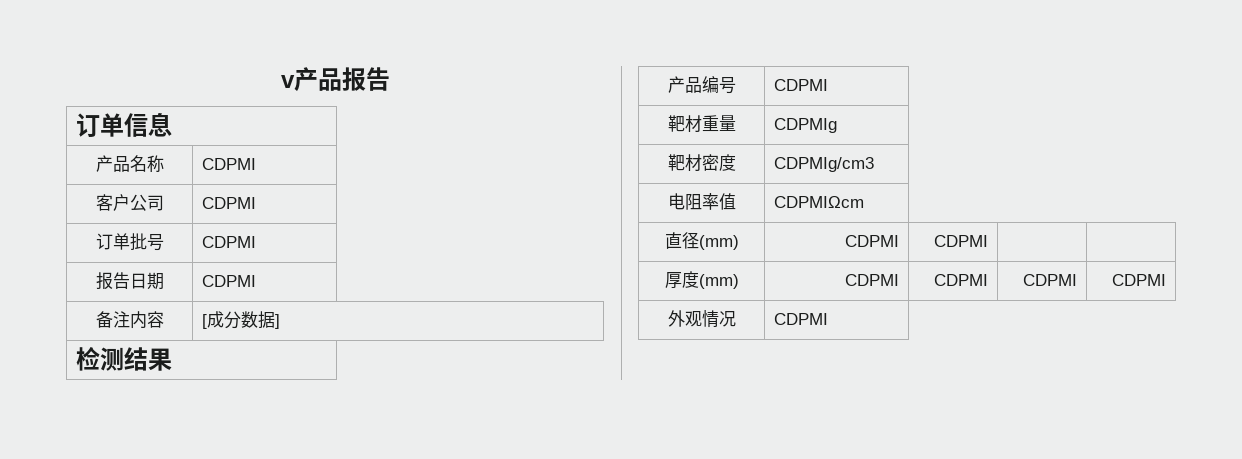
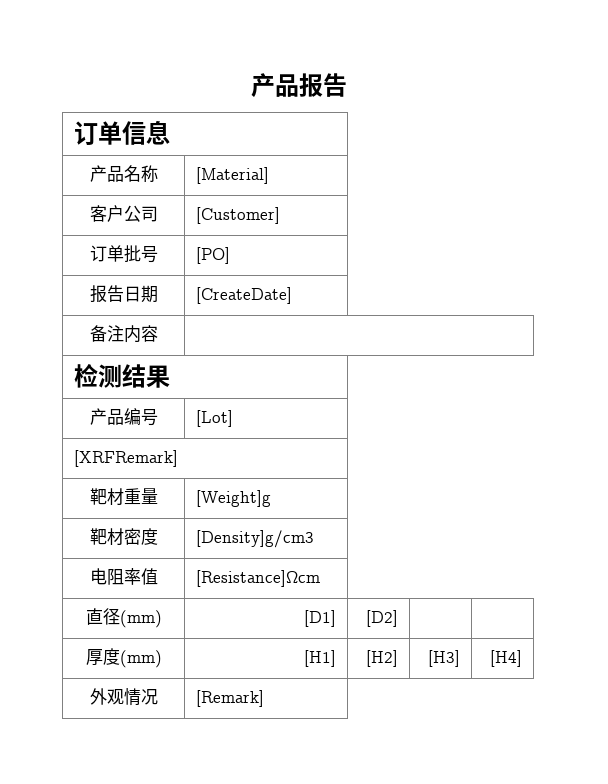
[280,75,295,88] v -> (250, 85) none
[201,158,256,170] CDPMI -> [196,167,270,184] [Material]
[201,197,256,209] CDPMI -> [196,207,281,224] [Customer]
[201,236,256,248] CDPMI -> [196,247,231,264] [PO]
[201,275,256,287] CDPMI -> [196,287,293,304] [CreateDate]
[201,311,280,329] [成分数据] -> (158, 333) none
[773,79,828,91] CDPMI -> [196,410,234,427] [74,450,179,467] [Lot] // [XRFRemark]
[773,118,837,133] CDPMIg -> [196,490,272,507] [Weight]g
[773,157,874,172] CDPMIg/cm3 -> [196,530,315,548] [Density]g/cm3
[773,196,864,208] CDPMIΩcm -> [196,570,321,587] [Resistance]Ωcm
[845,235,900,247] [934,235,989,247] CDPMI | CDPMI -> [303,610,336,627] [365,610,398,627] [D1] | [D2]
[845,274,900,286] [934,274,989,286] [1023,274,1078,286] [1112,274,1167,286] CDPMI | CDPMI | CDPMI | CDPMI -> [303,650,336,667] [365,650,398,667] [427,650,460,667] [489,650,522,667] [H1] | [H2] | [H3] | [H4]
[773,313,828,325] CDPMI -> [196,690,265,707] [Remark]

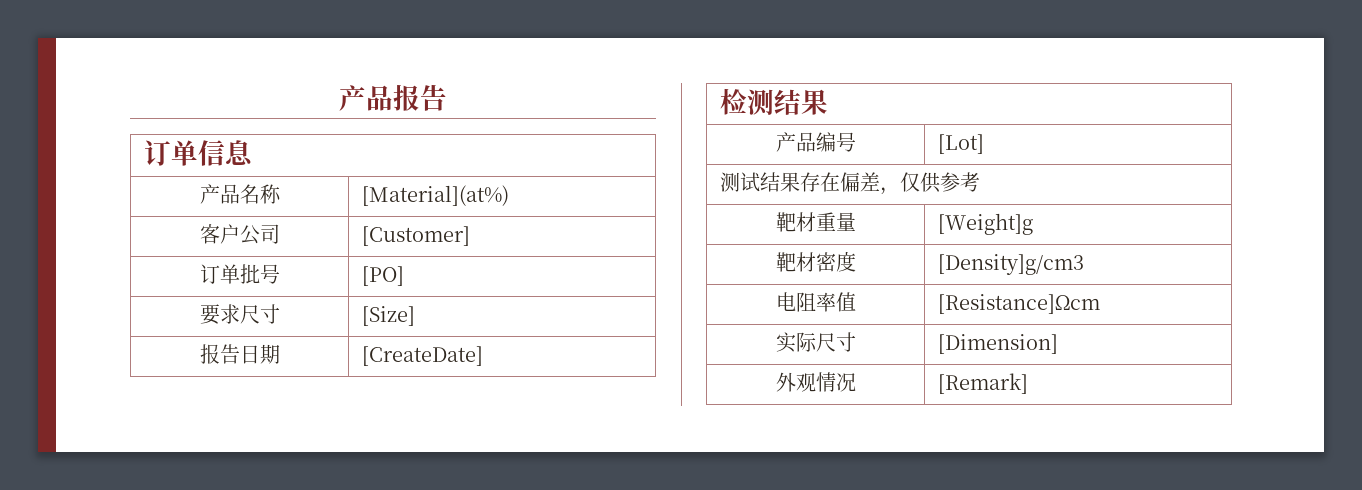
[196,167,270,184] [Material] -> [361,185,509,206] [Material](at%)
(231, 255) none -> [199,304,280,325] [361,306,415,326] // 要求尺寸 | [Size]
[89,325,158,343] // 备注内容 | -> (483, 356) none
[74,450,179,467] [XRFRemark] -> [719,172,980,195] 测试结果存在偏差，仅供参考
[85,608,162,628] [303,610,336,627] [365,610,398,627] [85,648,162,668] [303,650,336,667] [365,650,398,667] [427,650,460,667] [489,650,522,667] 直径(mm) | [D1] | [D2] | | // 厚度(mm) | [H1] | [H2] | [H3] | [H4] -> [775,332,856,353] [937,334,1058,354] 实际尺寸 | [Dimension]

